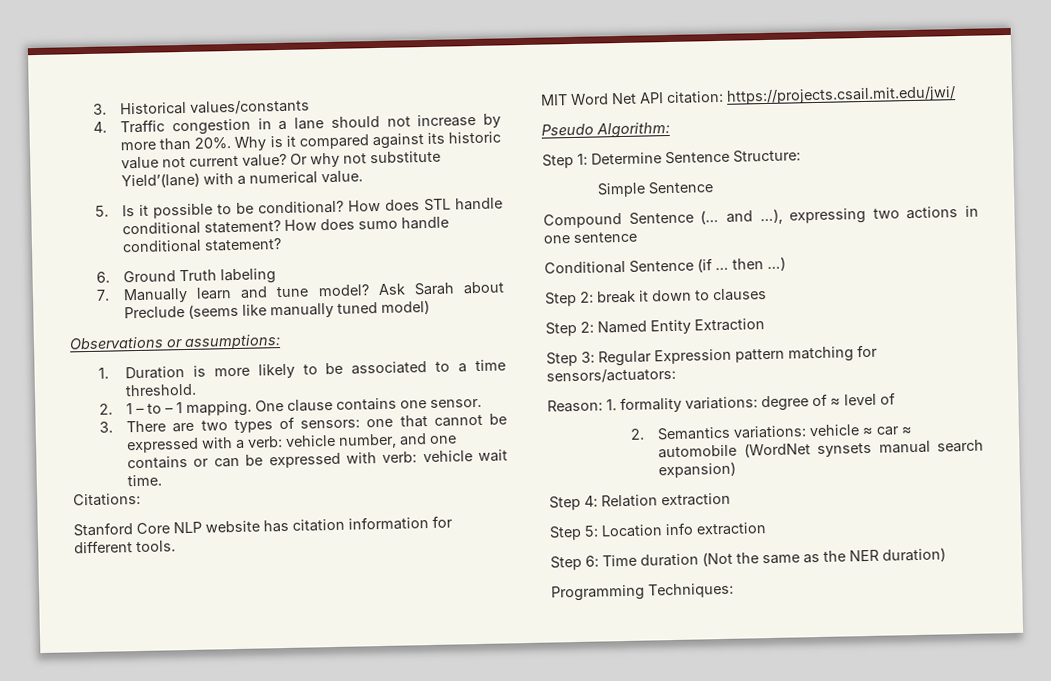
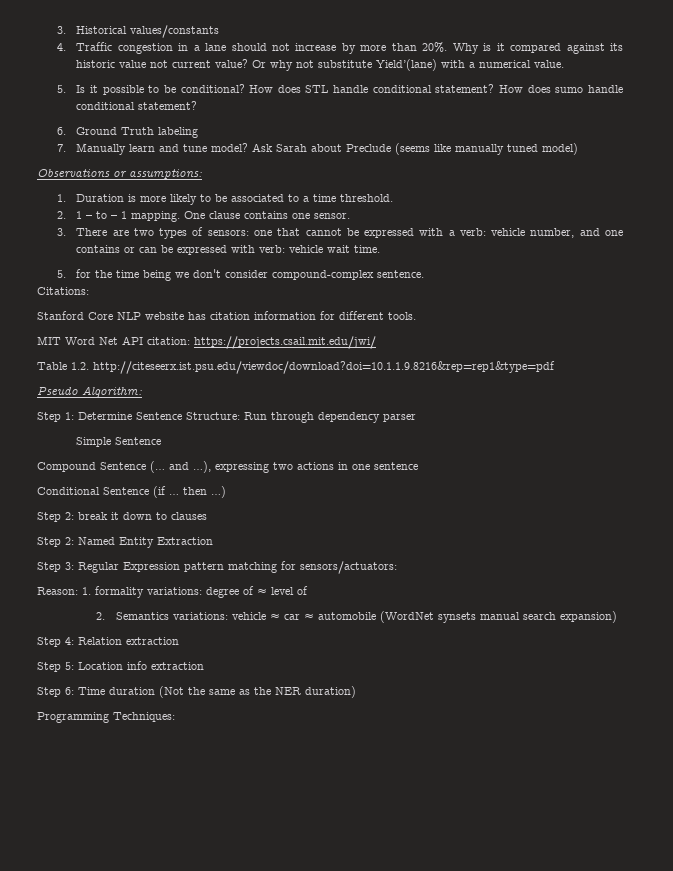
(163, 480) none -> [56,269,425,281] // 5. for the time being we don't consider compound-complex sentence.
(956, 95) none -> [37,361,555,374] // Table 1.2. http://citeseerx.ist.psu.edu/viewdoc/download?doi=10.1.1.9.8216&rep=rep1&type=pdf
(801, 156) none -> [244,412,416,423] Run through dependency parser

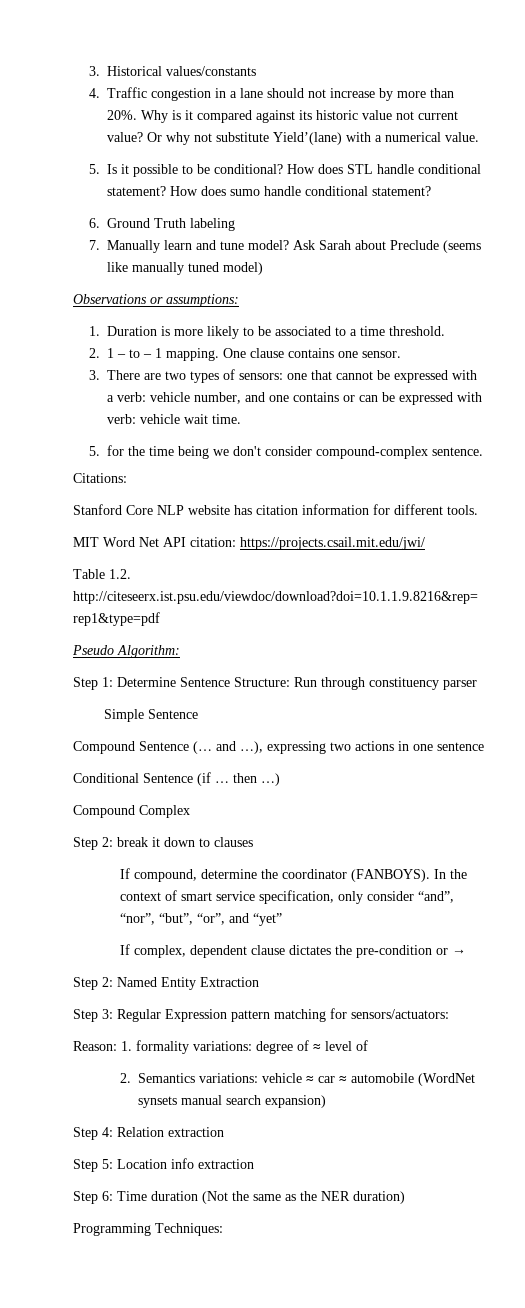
[318,412,380,423] dependency -> [369,677,439,690] constituency
(226, 492) none -> [73,805,190,818] // Compound Complex
(207, 516) none -> [119,868,467,882] [119,890,454,904] [119,913,282,926] [119,944,466,958] // If compound, determine the coordinator (FANBOYS). In the context of smart service specification, only consider “and”, “nor”, “but”, “or”, and “yet” // If complex, dependent clause dictates the pre-condition or →

